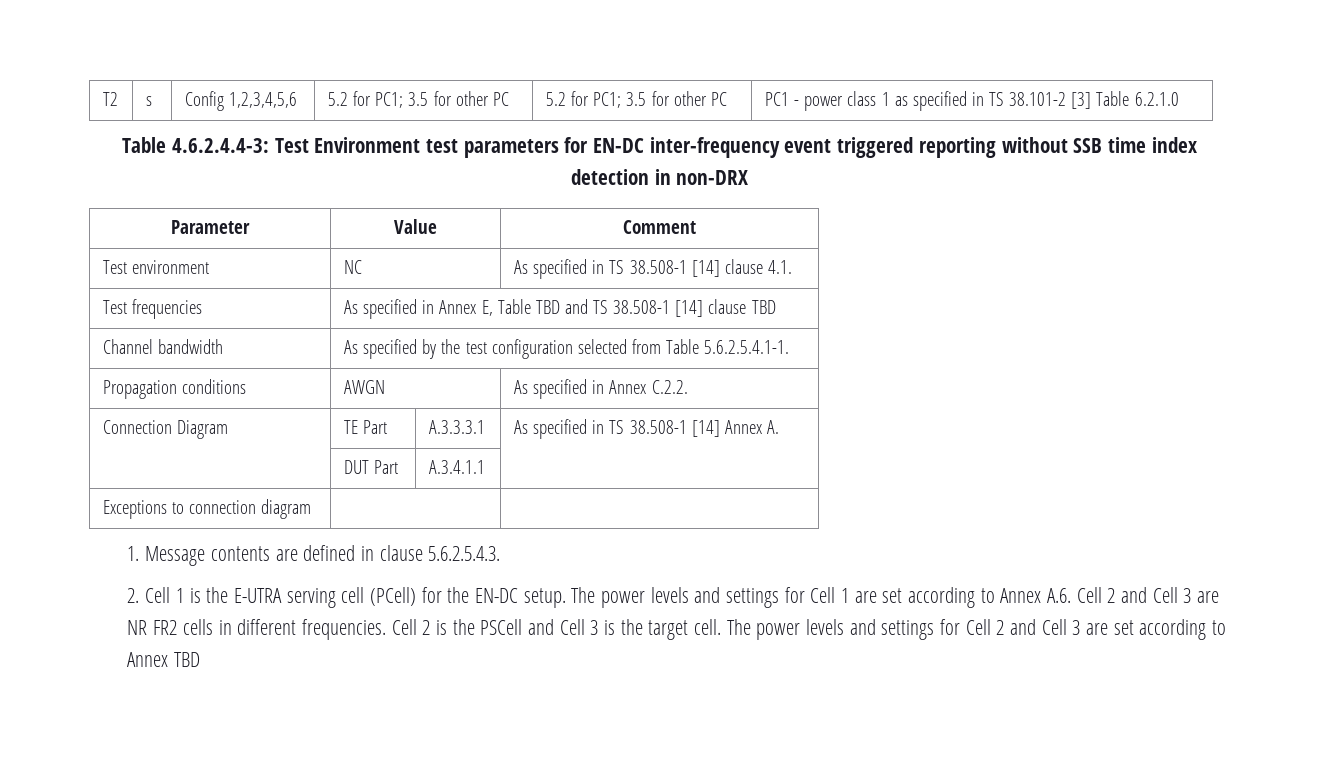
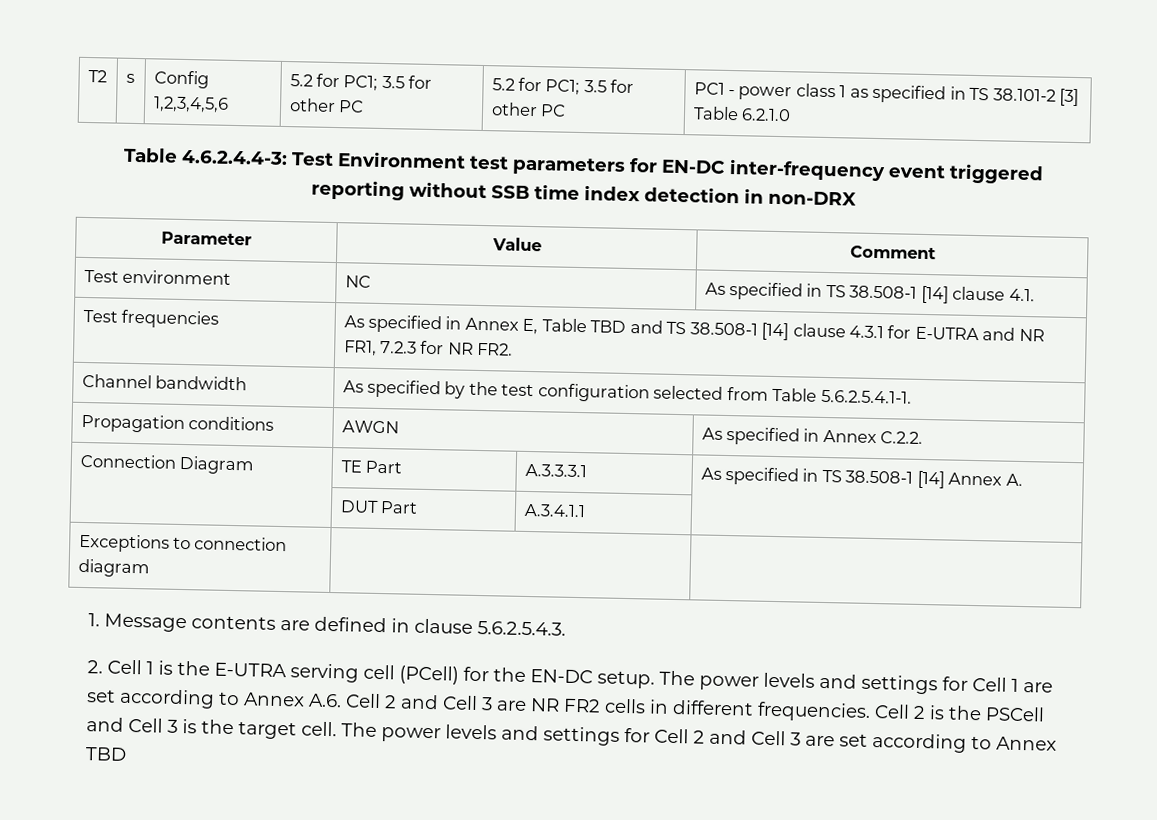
[751,300,776,314] TBD -> [848,325,1045,342] [343,340,514,356] 4.3.1 for E-UTRA and NR FR1, 7.2.3 for NR FR2.

